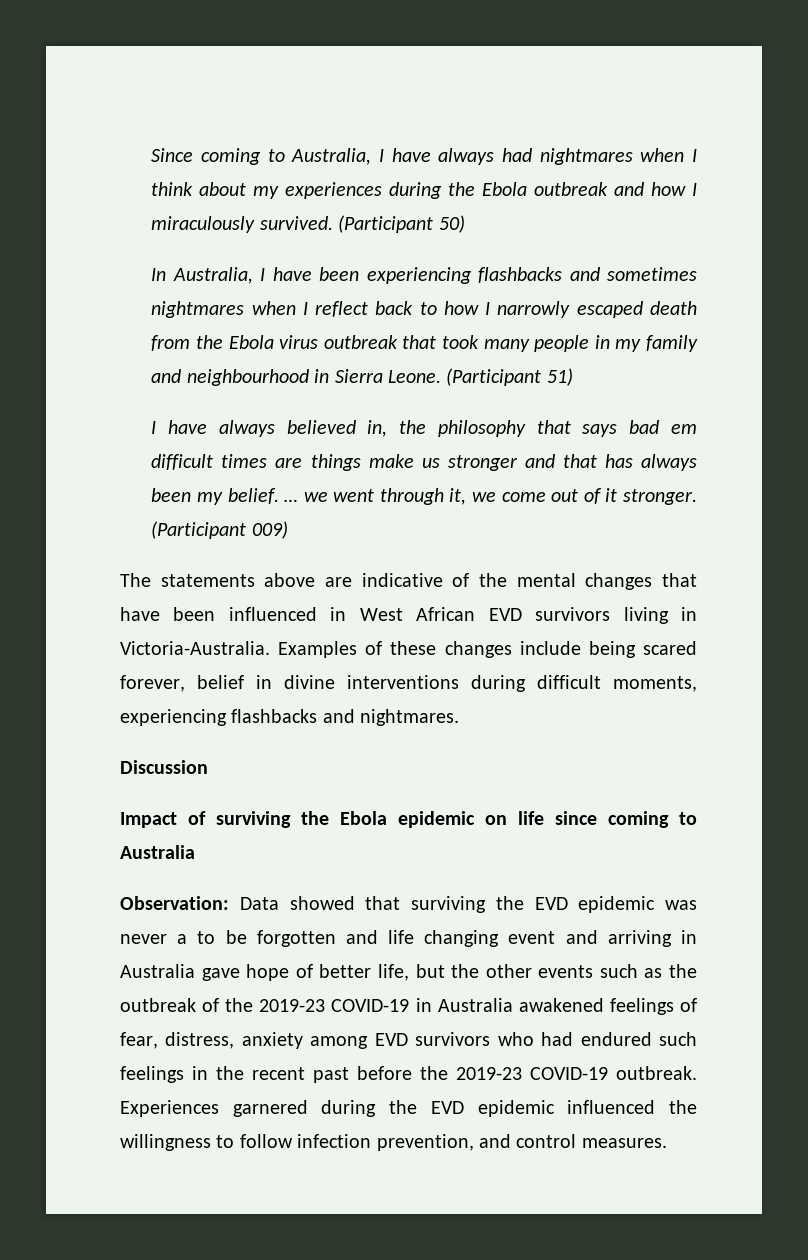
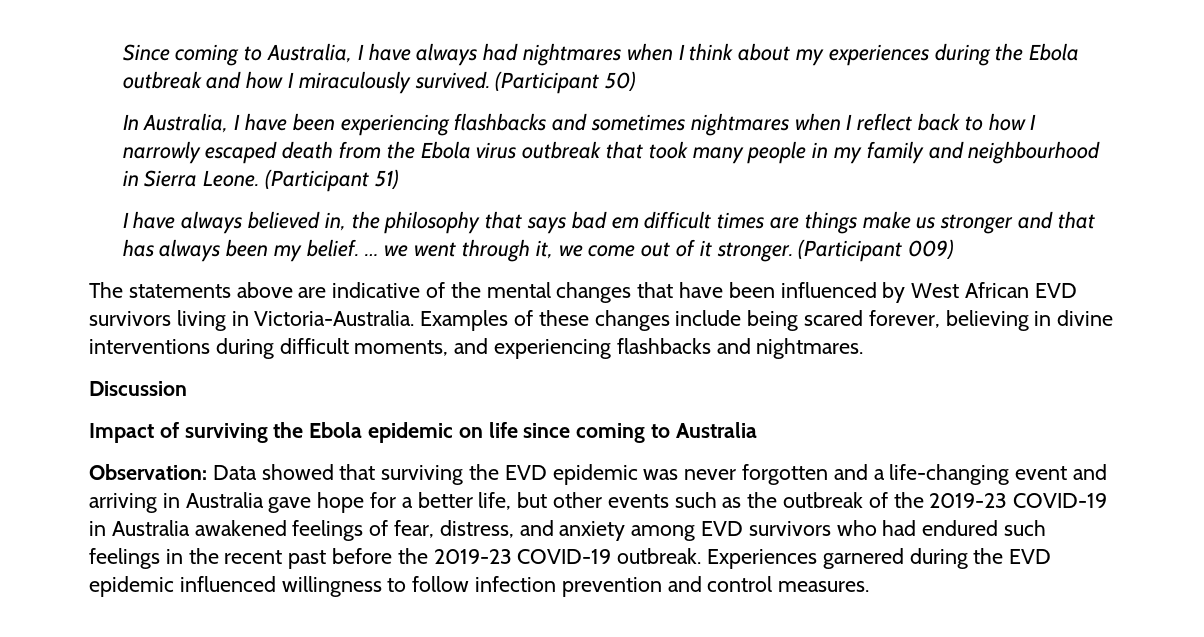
[330,607,347,621] in -> [882,282,906,303] by
[197,675,244,689] belief -> [945,310,1029,331] believing
(697, 684) none -> [454,338,489,354] and
[177,930,500,947] a to be forgotten and life changing -> [742,464,1010,485] forgotten and a life-changing
[295,964,313,978] of -> [370,492,413,508] for a
[451,964,480,978] the -> (548, 500) none
(235, 1040) none -> [519,520,554,536] and
[669,1100,697,1114] the -> (276, 584) none
[376,1134,474,1151] prevention, -> [561,577,662,597] prevention

